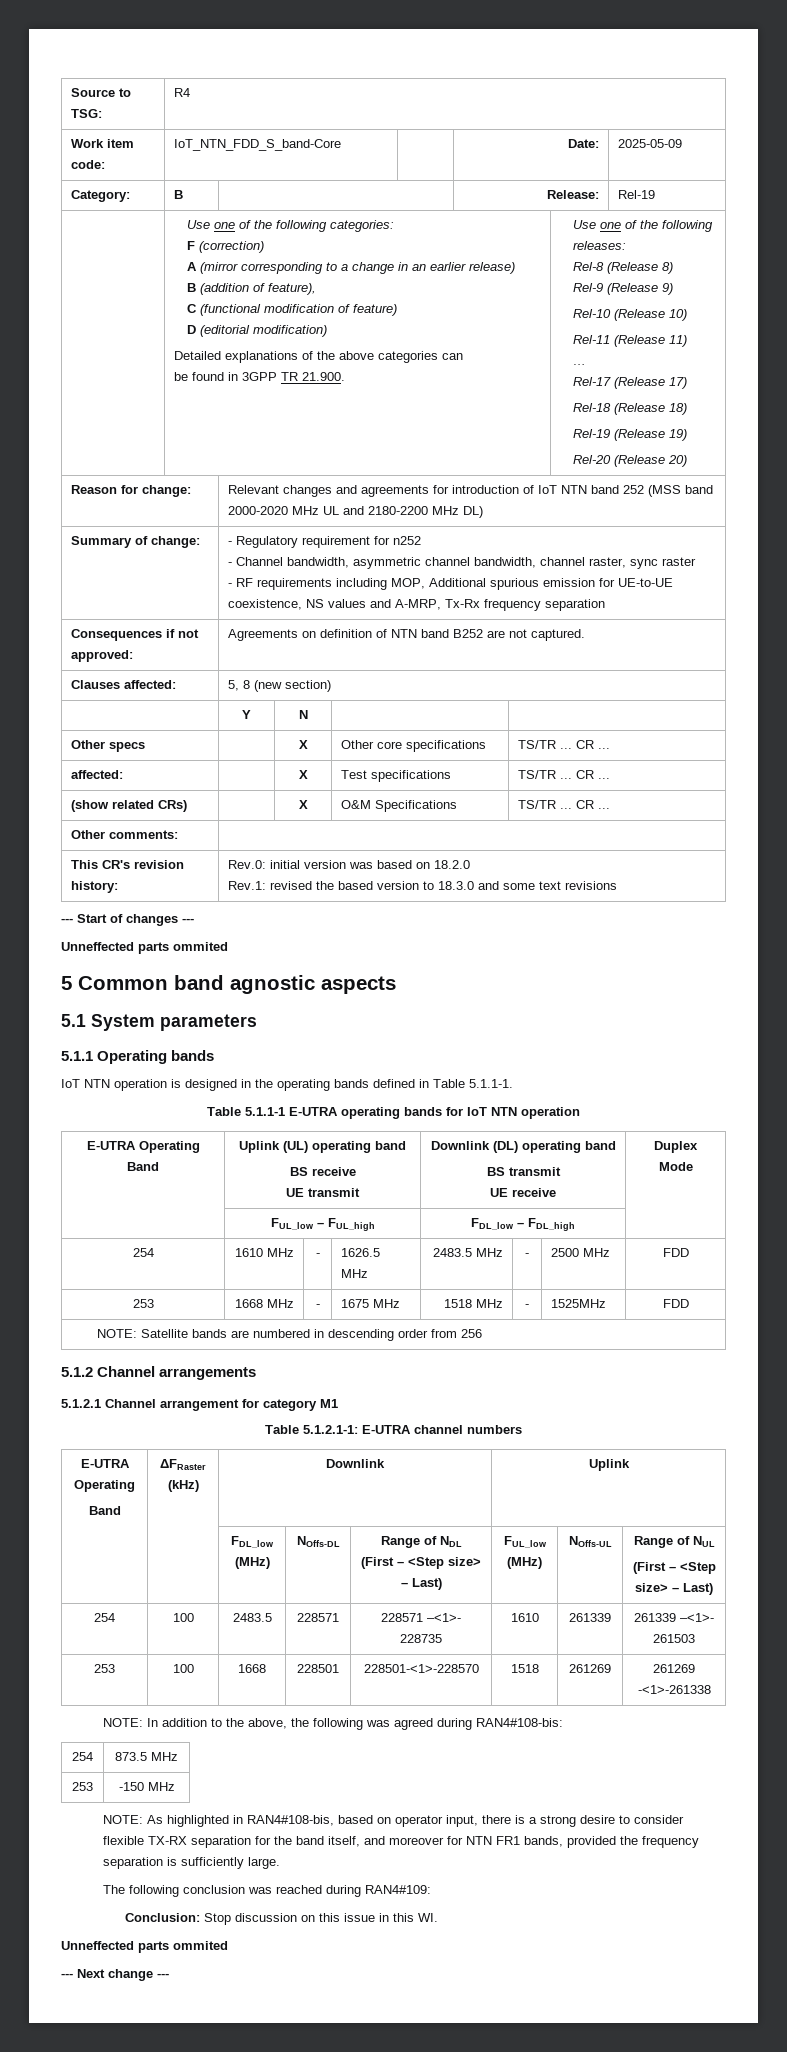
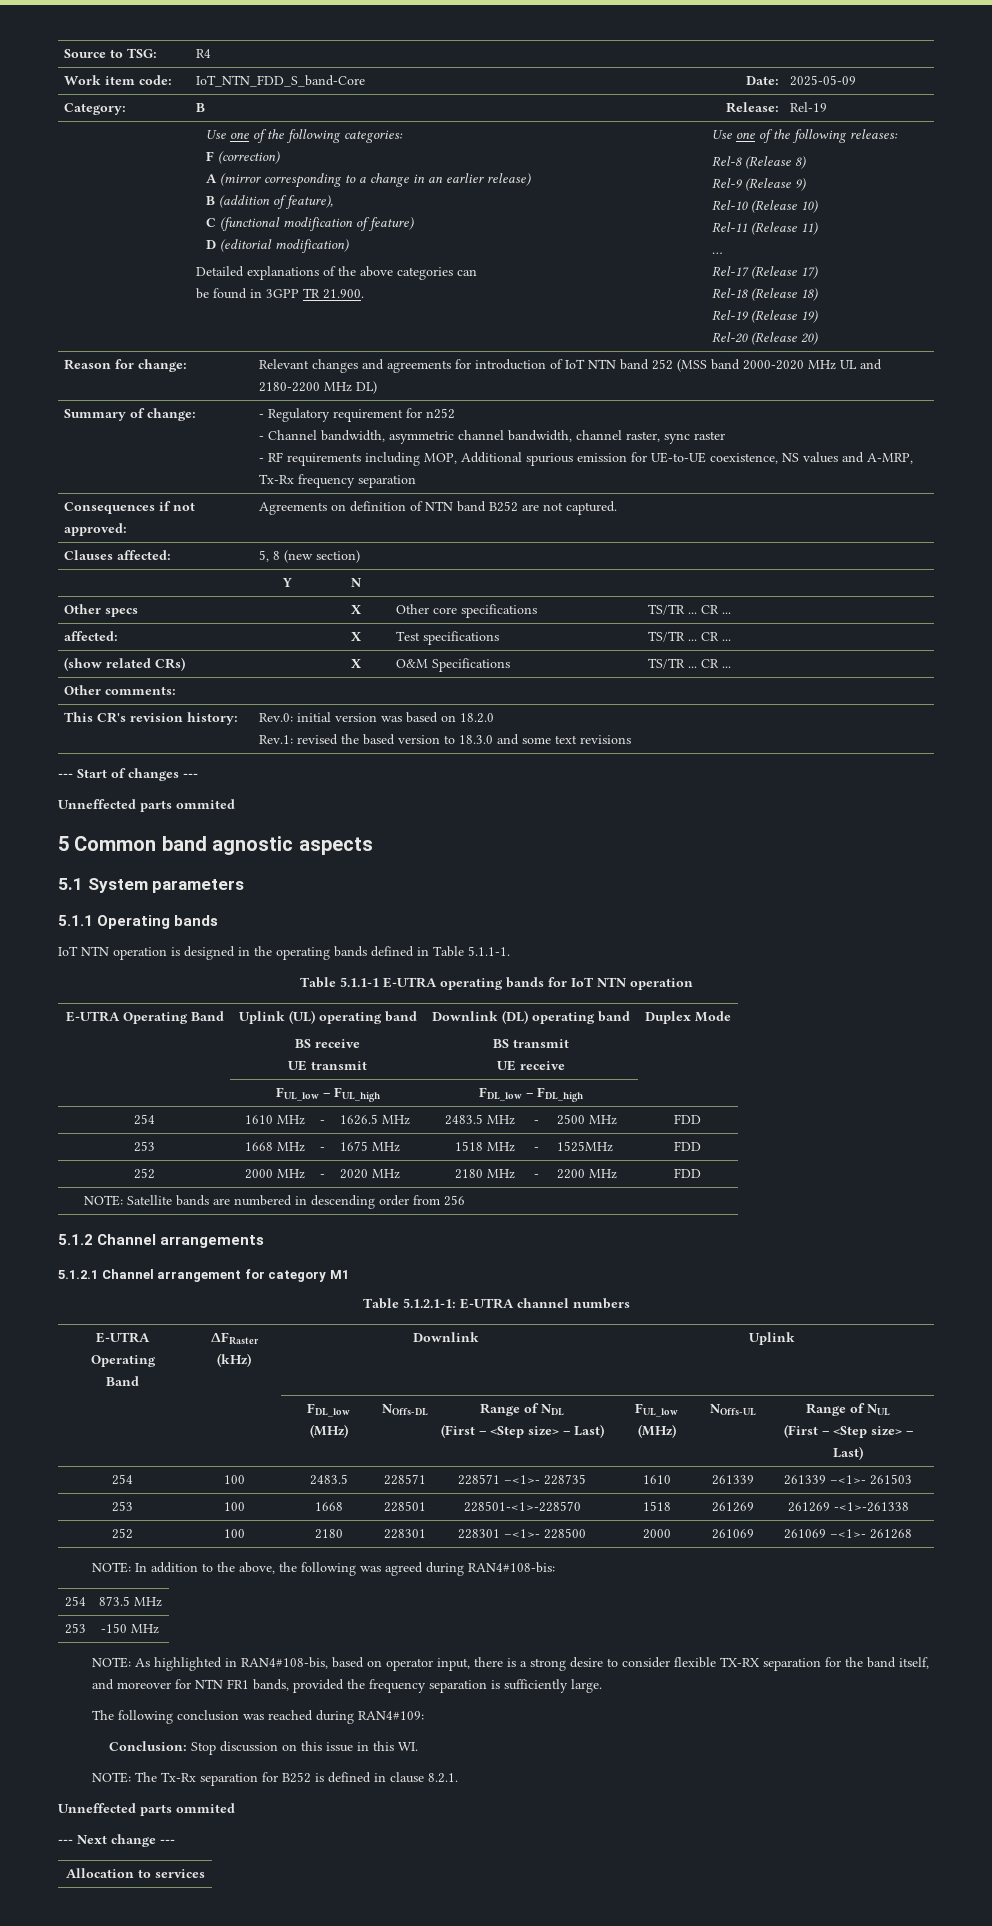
(689, 1303) none -> [134,1168,155,1179] [245,1169,306,1179] [320,1174,325,1178] [339,1169,400,1179] [455,1169,516,1179] [533,1174,539,1178] [556,1169,617,1179] [674,1168,701,1178] // 252 | 2000 MHz | - | 2020 MHz | 2180 MHz | - | 2200 MHz | FDD
(711, 1689) none -> [112,1528,133,1539] [223,1529,245,1538] [314,1529,343,1539] [384,1529,426,1539] [458,1528,586,1539] [642,1529,671,1539] [712,1529,754,1539] [784,1529,912,1539] // 252 | 100 | 2180 | 228301 | 228301 –<1>- 228500 | 2000 | 261069 | 261069 –<1>- 261268
(438, 1917) none -> [91,1772,458,1786] // NOTE: The Tx-Rx separation for B252 is defined in clause 8.2.1.
(169, 1975) none -> [65,1868,205,1878] // Allocation to services

